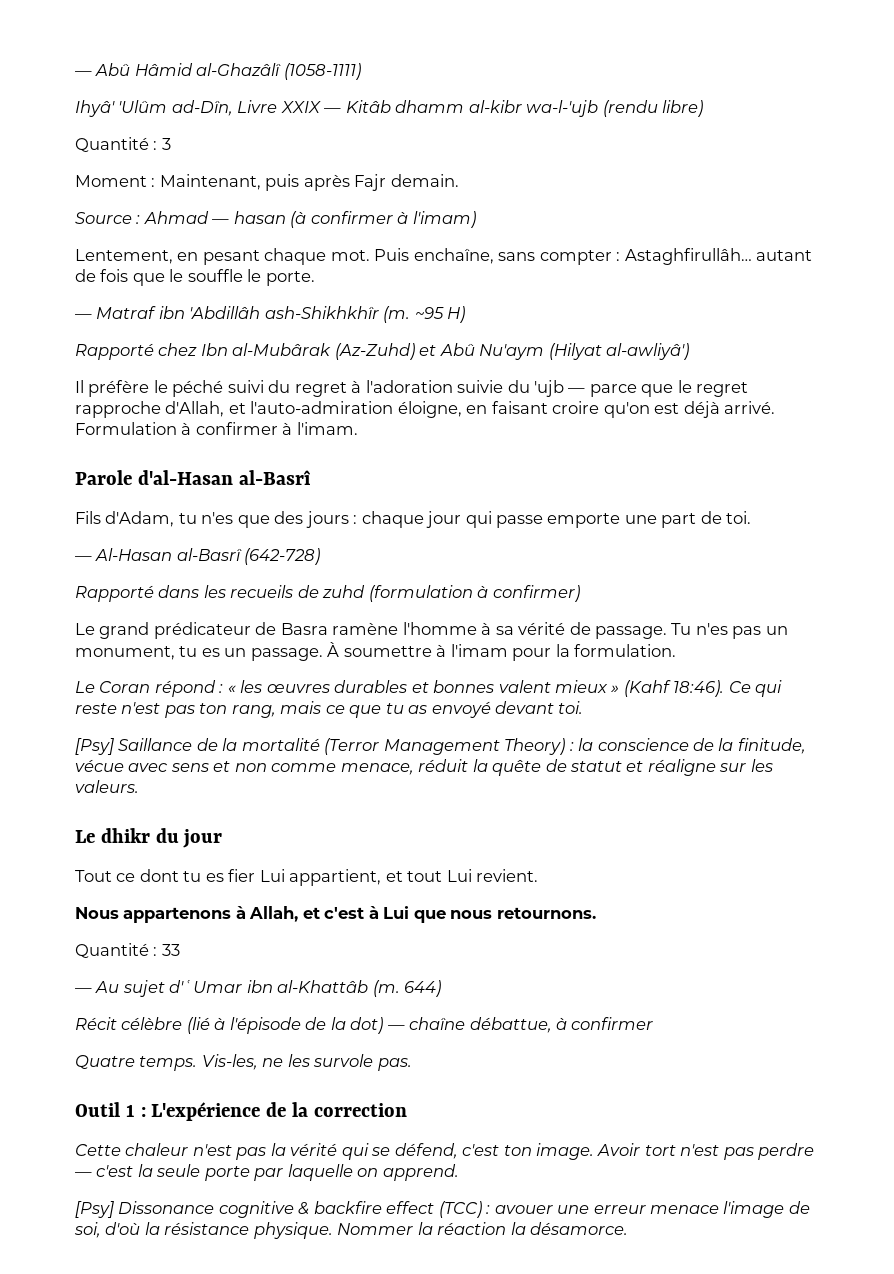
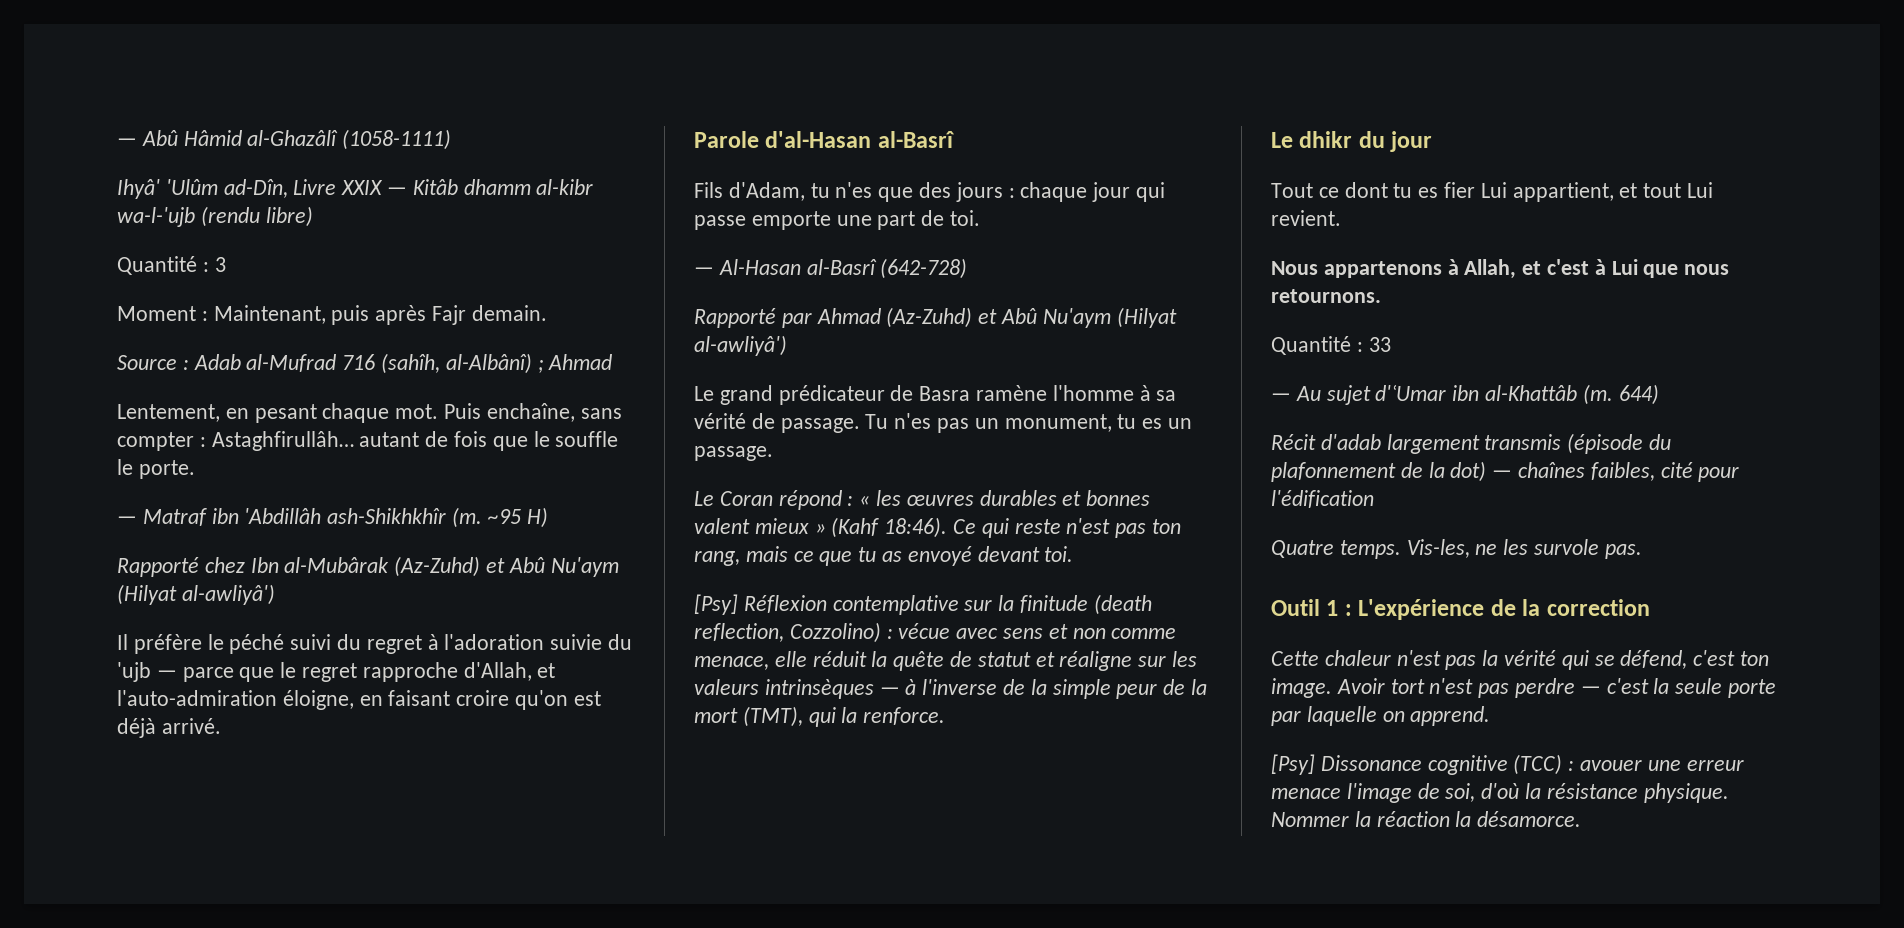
[143,211,476,228] Ahmad — hasan (à confirmer à l'imam) -> [193,353,613,374] Adab al-Mufrad 716 (sahîh, al-Albânî) ; Ahmad
[75,422,358,435] Formulation à confirmer à l'imam. -> (221, 726) none
[158,585,580,602] dans les recueils de zuhd (formulation à confirmer) -> [781,307,1177,328] [694,335,787,356] par Ahmad (Az-Zuhd) et Abû Nu'aym (Hilyat al-awliyâ')
[327,642,677,661] À soumettre à l'imam pour la formulation. -> (773, 453) none
[118,738,806,755] Saillance de la mortalité (Terror Management Theory) : la conscience de la finitude, -> [743,594,1152,615] [694,622,893,643] Réflexion contemplative sur la finitude (death reflection, Cozzolino) :
(414, 769) none -> [774,651,807,667] elle
[75,780,139,793] valeurs. -> [694,679,1208,699] [694,706,946,727] valeurs intrinsèques — à l'inverse de la simple peur de la mort (TMT), qui la renforce.
[121,1017,654,1034] célèbre (lié à l'épisode de la dot) — chaîne débattue, à confirmer -> [1320,433,1672,454] [1271,461,1740,482] [1271,490,1374,508] d'adab largement transmis (épisode du plafonnement de la dot) — chaînes faibles, cité pour l'édification
[298,1201,435,1215] & backfire effect -> (1508, 765) none

